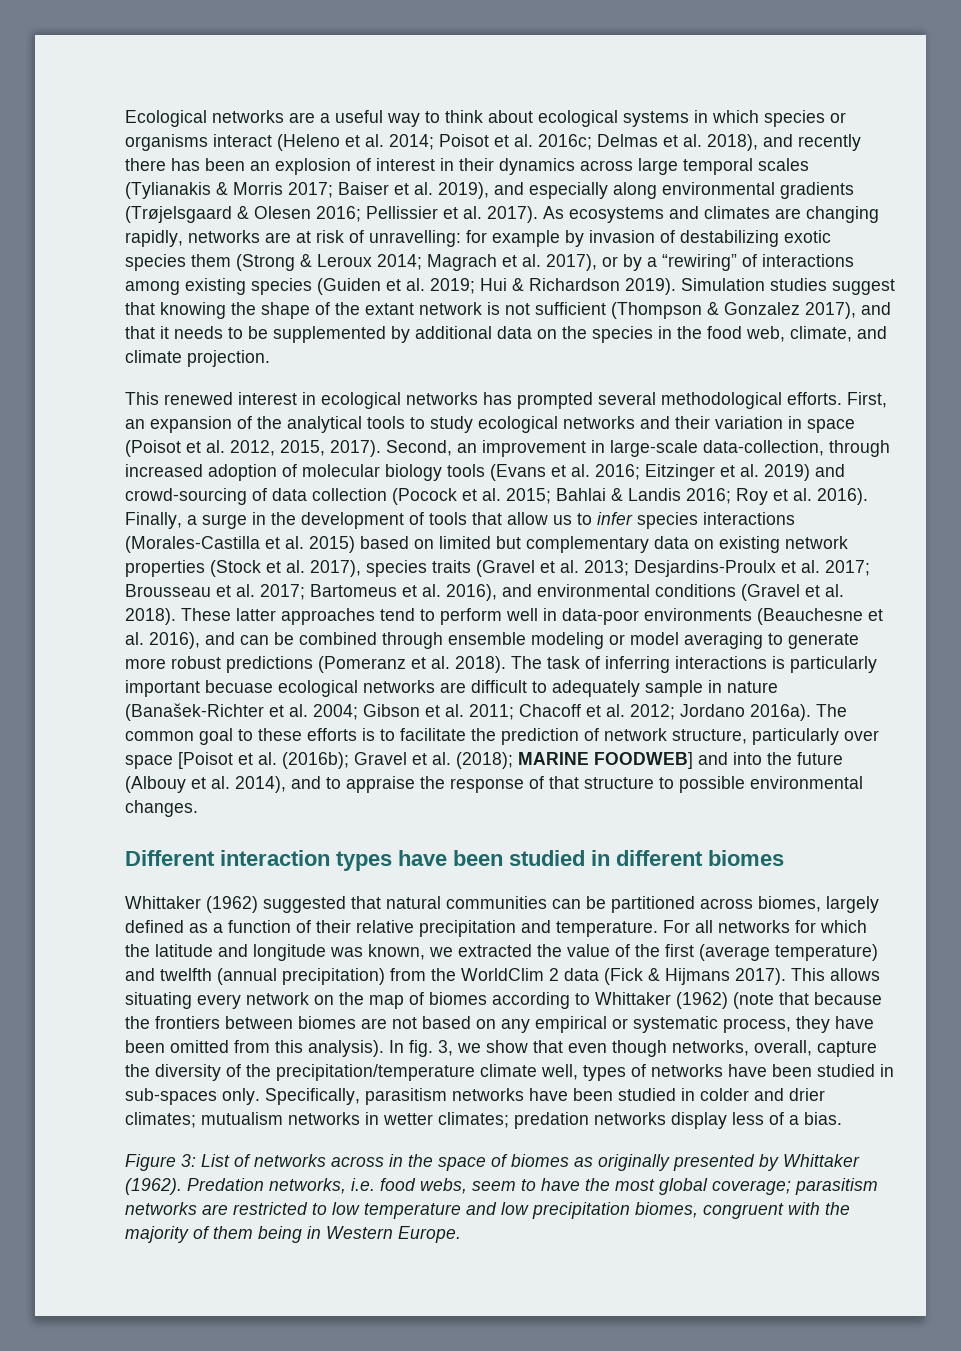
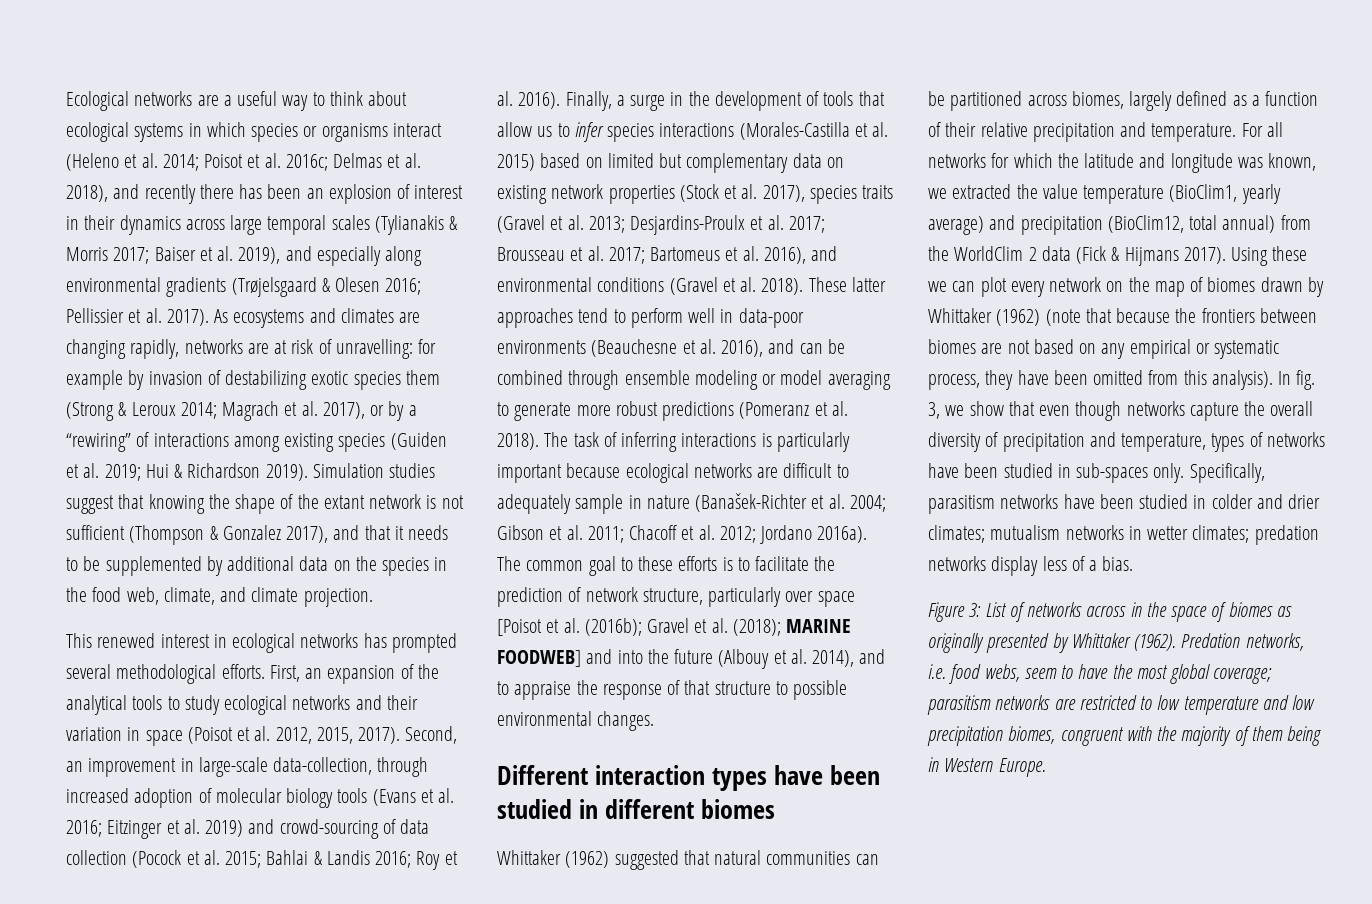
[205,680,273,693] becuase -> [566,463,621,478] because
[615,944,878,961] [125,968,385,985] of the first (average temperature) and twelfth (annual precipitation) -> [1083,184,1281,204] [928,215,1276,235] temperature (BioClim1, yearly average) and precipitation (BioClim12, total annual)
[791,968,880,981] [125,992,192,1009] This allows situating -> [1231,246,1308,266] [928,277,1007,297] Using these we can plot
[492,992,590,1009] according to -> [1260,277,1324,297] drawn by
[672,1040,812,1056] networks, overall, -> [1126,401,1185,416] networks
(150, 1070) none -> [1270,401,1314,416] overall
[246,1064,578,1081] the precipitation/temperature climate well, -> [1002,432,1207,452] precipitation and temperature,

